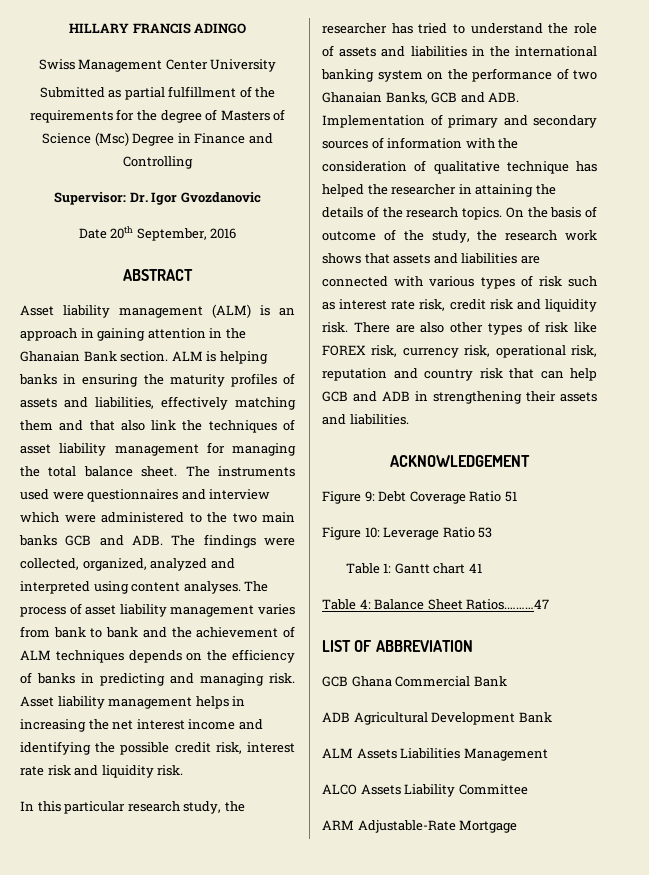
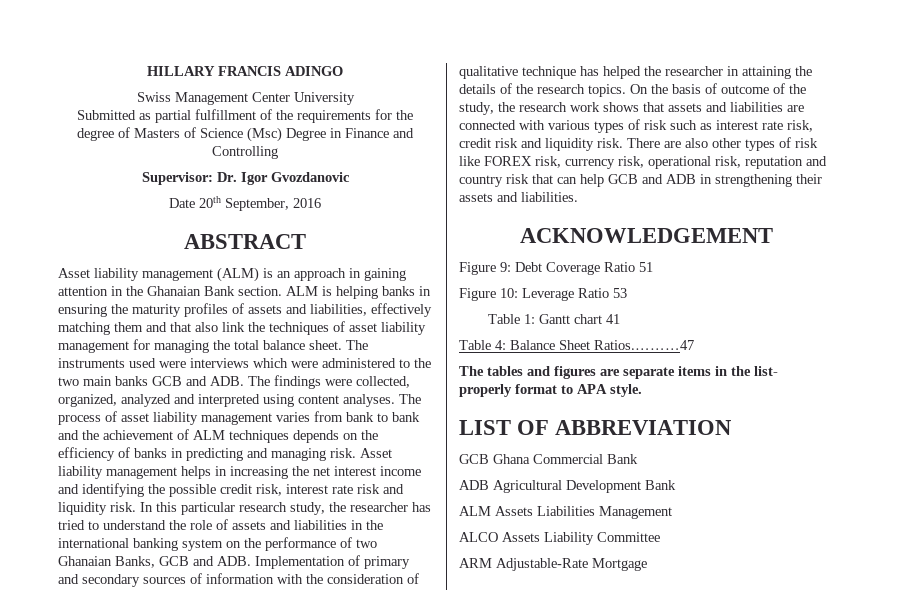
[87,489,271,502] questionnaires and interview -> [190,358,249,368] interviews
(184, 770) // -> (136, 507) none
(550, 604) none -> [459,366,778,379] [459,384,642,397] // The tables and figures are separate items in the list- properly format to APA style.

